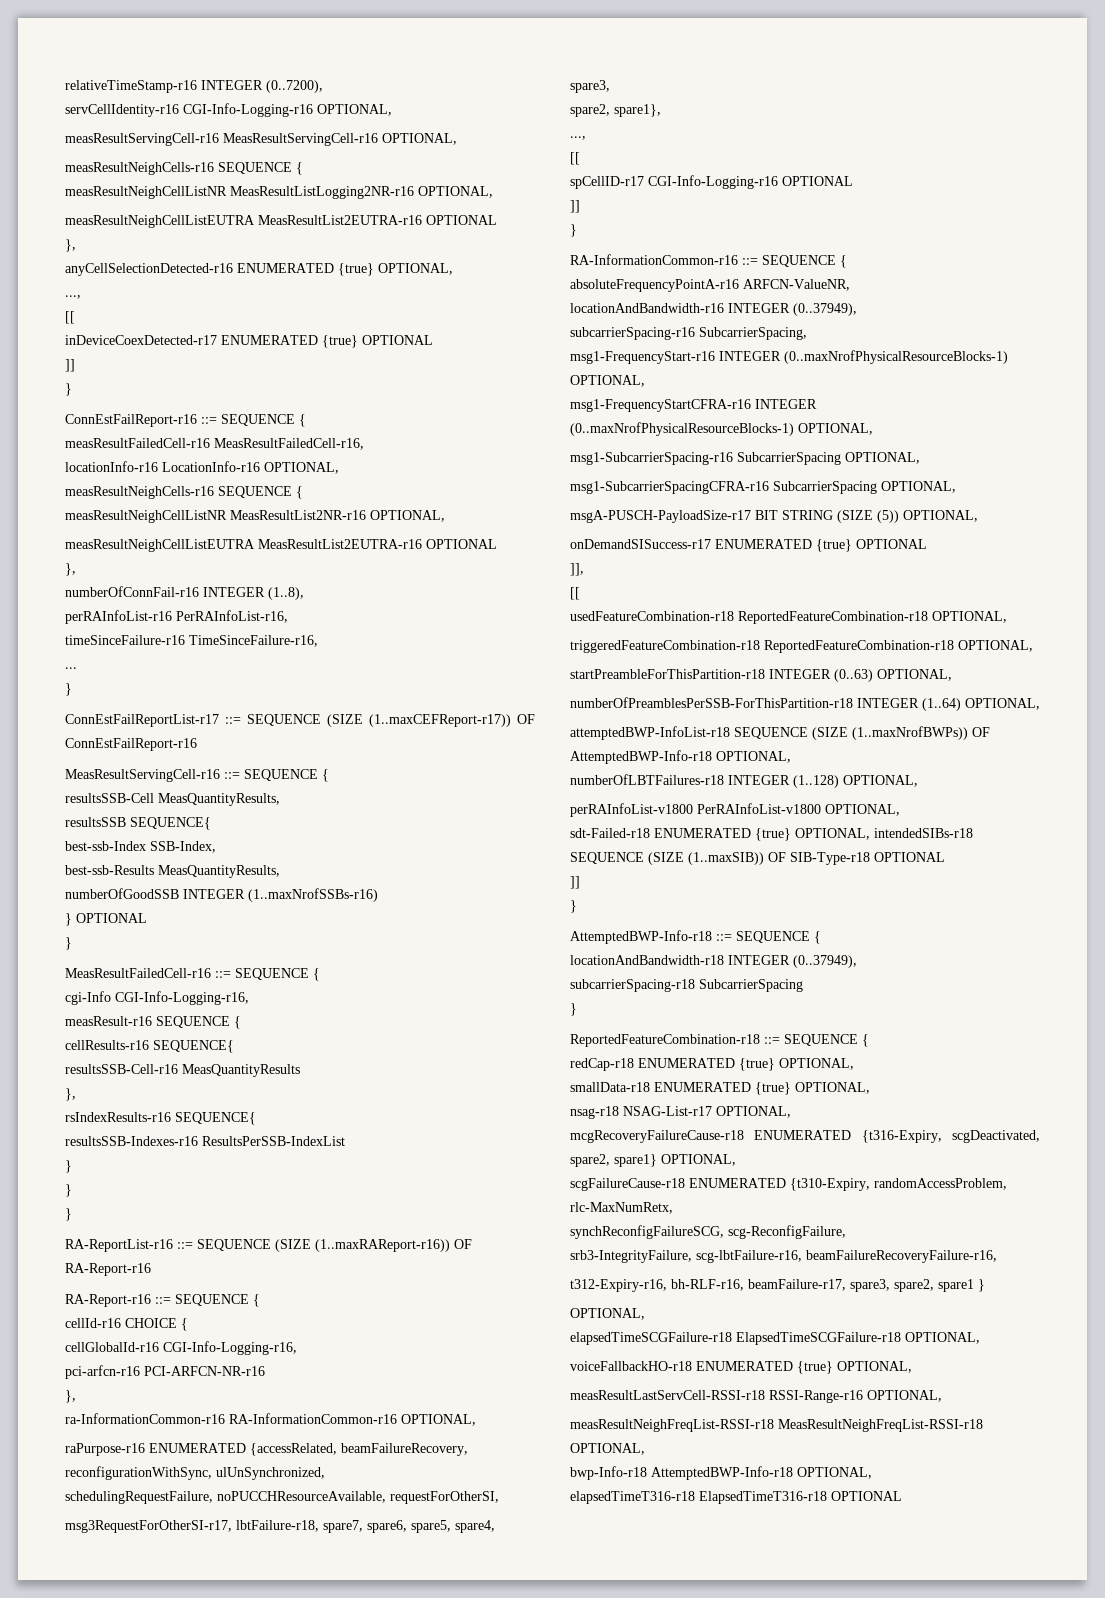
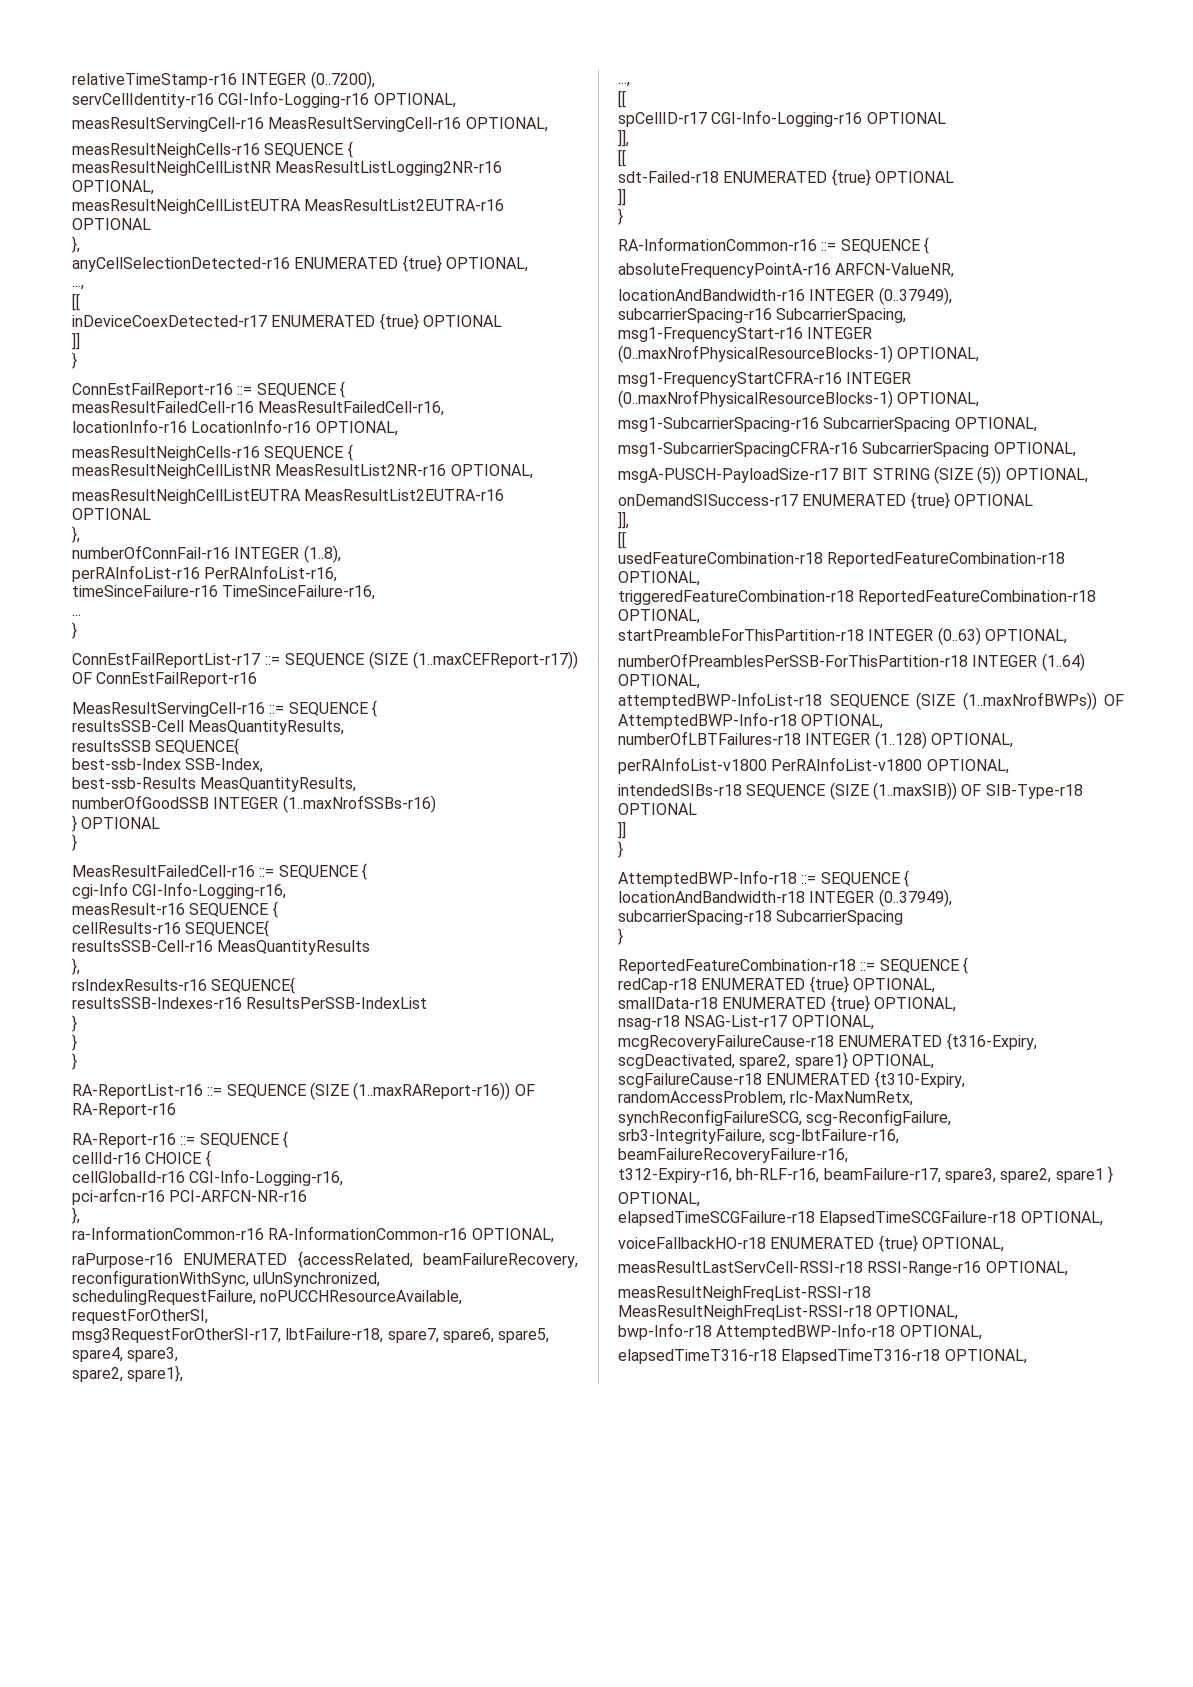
(853, 181) none -> [618,129,629,147] [618,149,626,167] [618,169,954,186] // ]], // [[ // sdt-Failed-r18 ENUMERATED {true} OPTIONAL
[570,828,870,841] sdt-Failed-r18 ENUMERATED {true} OPTIONAL, -> (1009, 766) none
[831,1491,902,1501] OPTIONAL -> [944,1349,1027,1364] OPTIONAL,

